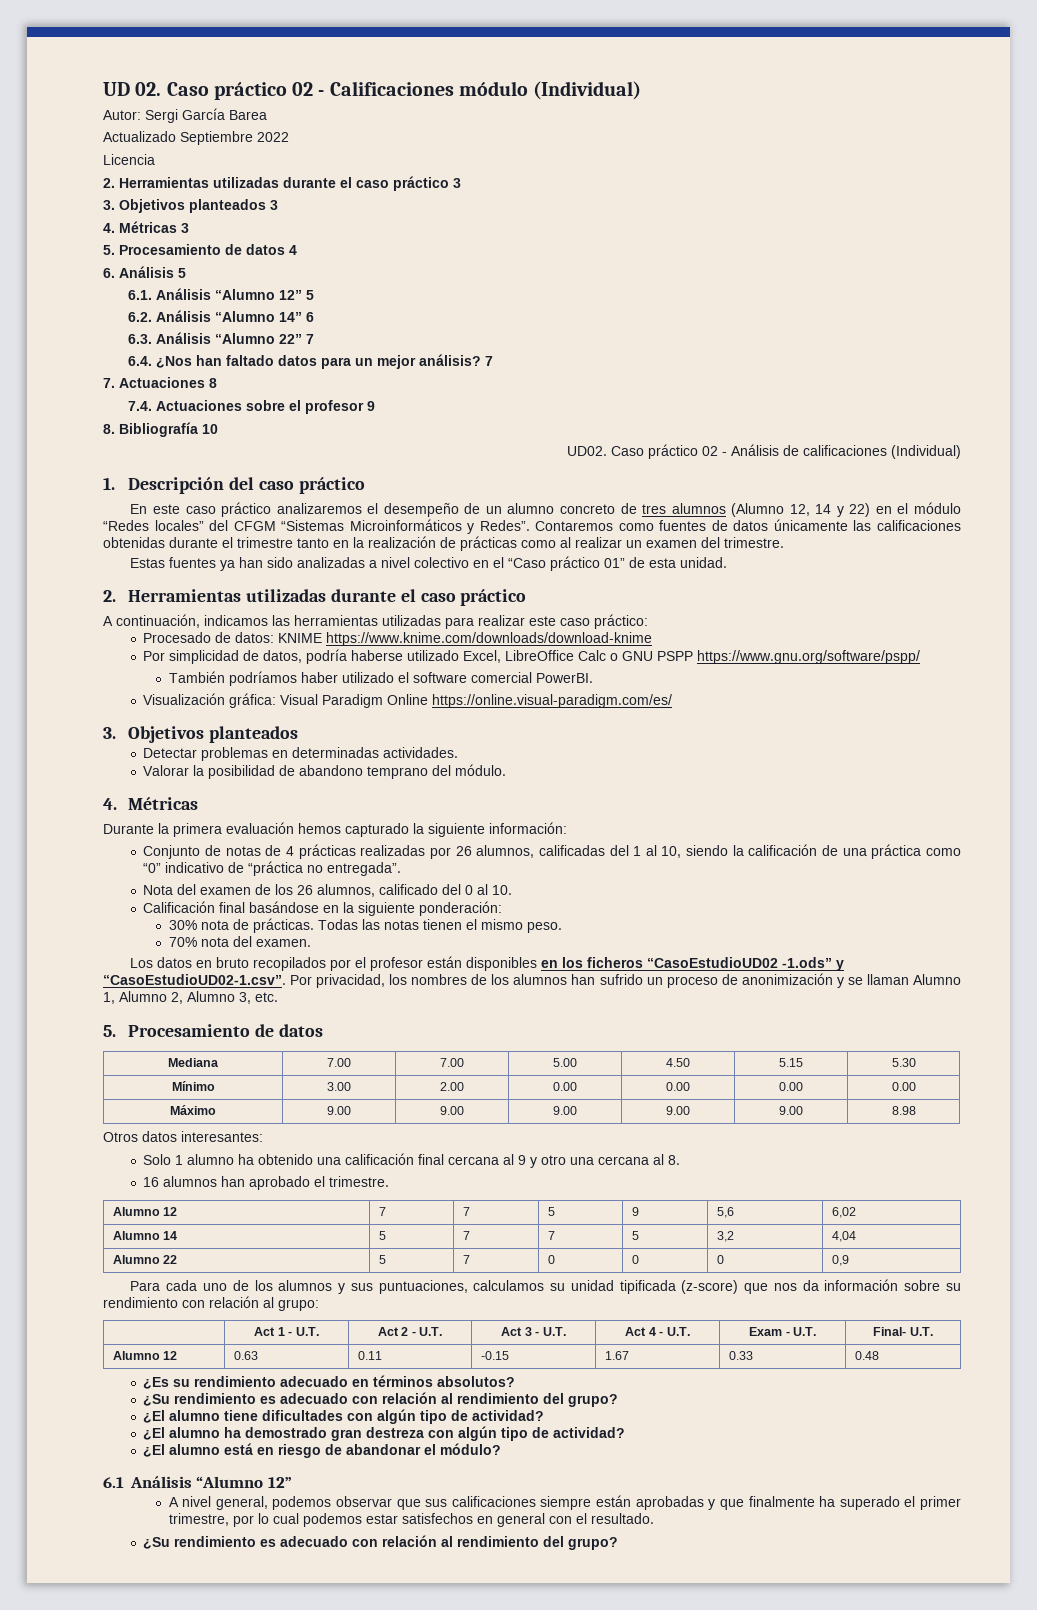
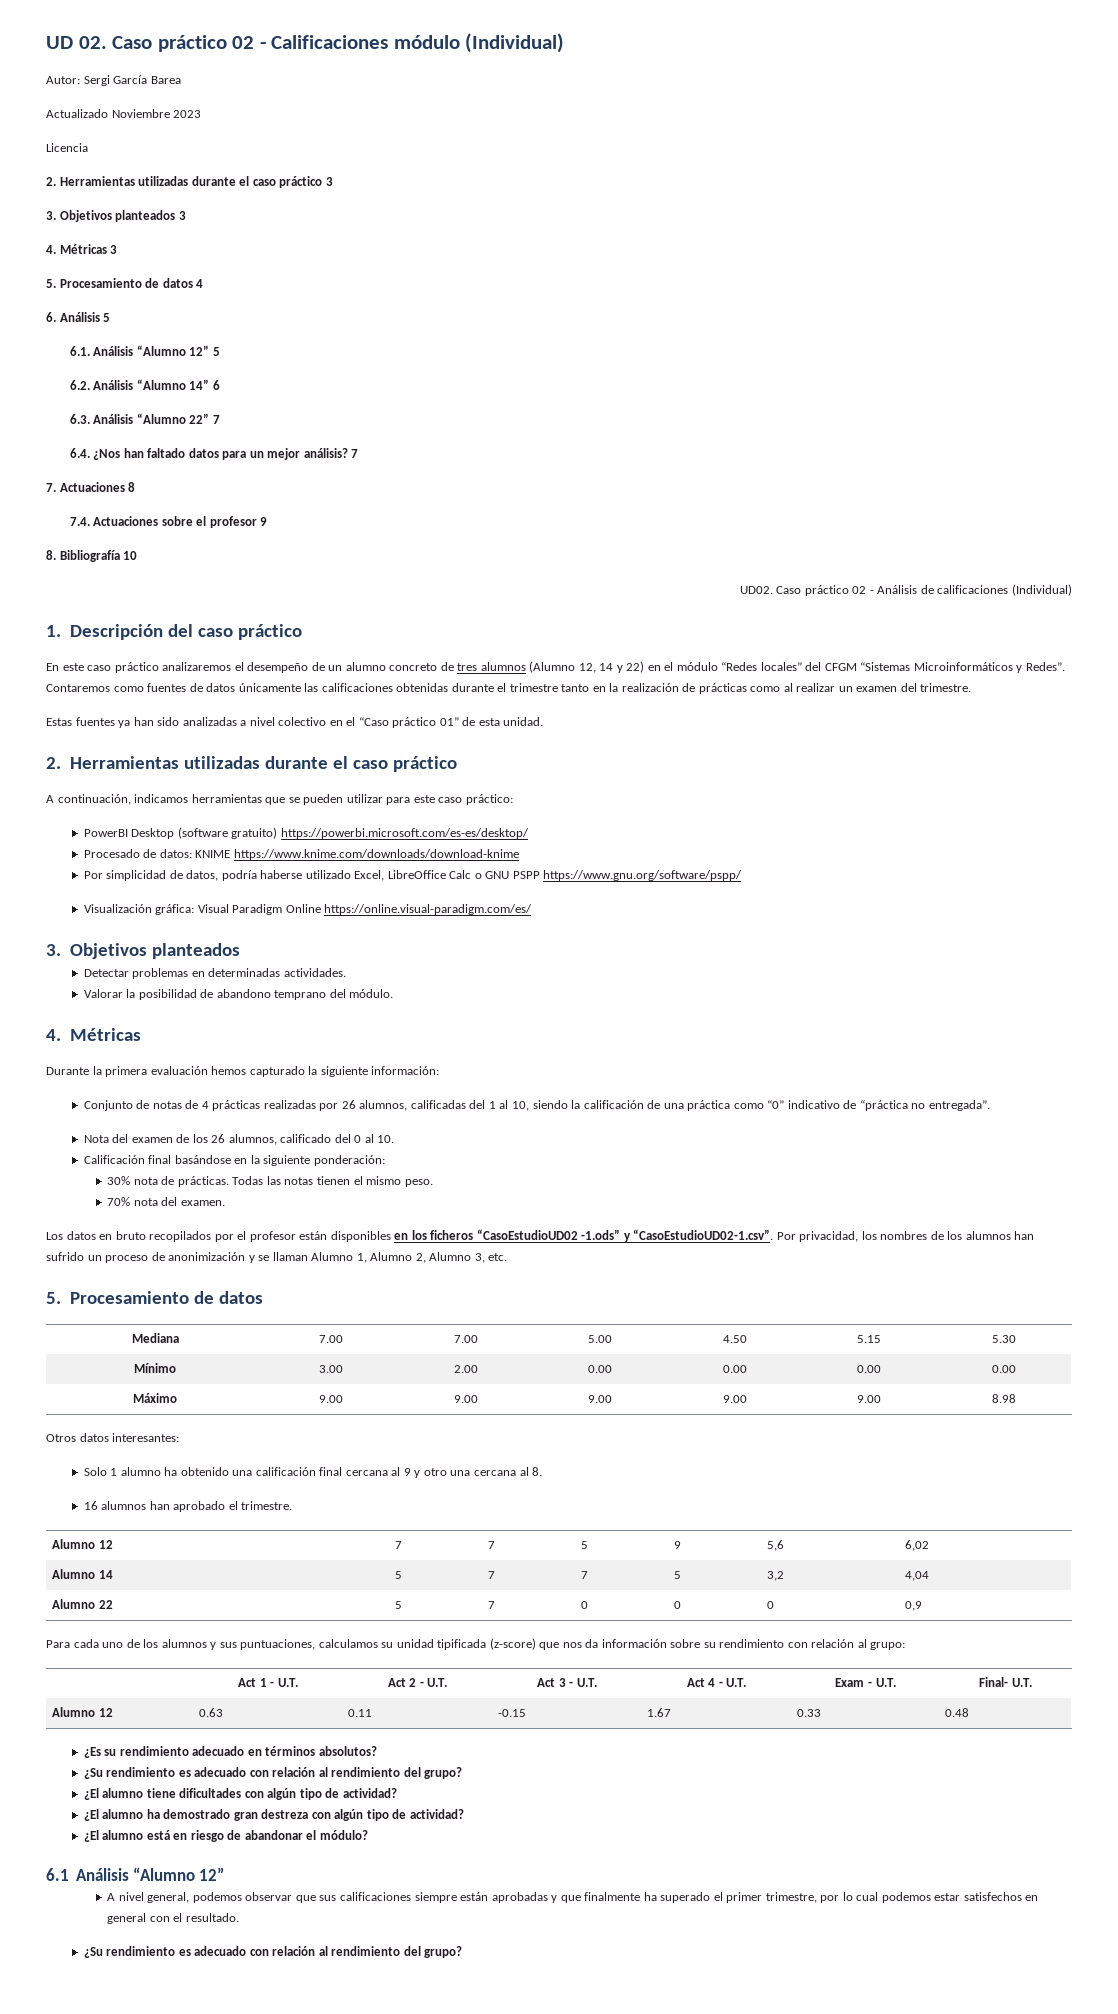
[180,131,289,145] Septiembre 2022 -> [111,109,202,118] Noviembre 2023
[272,614,648,629] las herramientas utilizadas para realizar este caso práctico: -> [191,794,513,805] [83,827,529,839] herramientas que se pueden utilizar para este caso práctico: // PowerBI Desktop (software gratuito) https://powerbi.microsoft.com/es-es/desktop/
[168,671,593,686] // También podríamos haber utilizado el software comercial PowerBI. -> (743, 875) none

